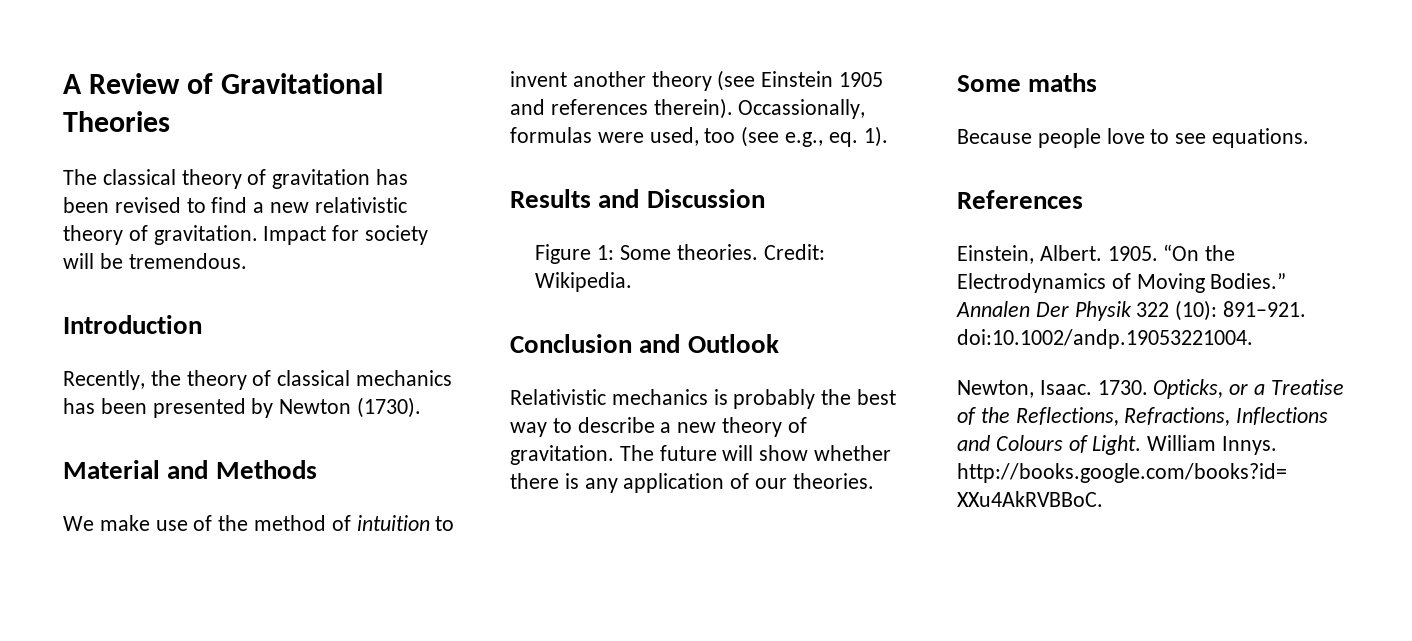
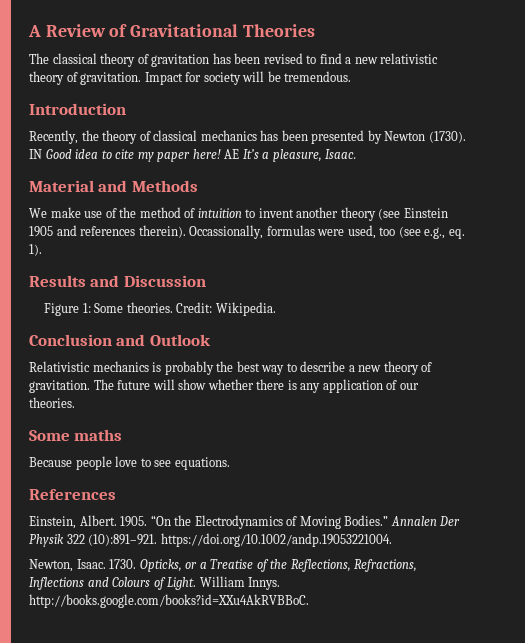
(422, 407) none -> [29,149,357,162] IN Good idea to cite my paper here! AE It’s a pleasure, Isaac.
[1175,300,1307,321] [957,329,1253,349] (10): 891–921. doi:10.1002/andp.19053221004. -> [88,533,392,547] (10):891–921. https://doi.org/10.1002/andp.19053221004.

